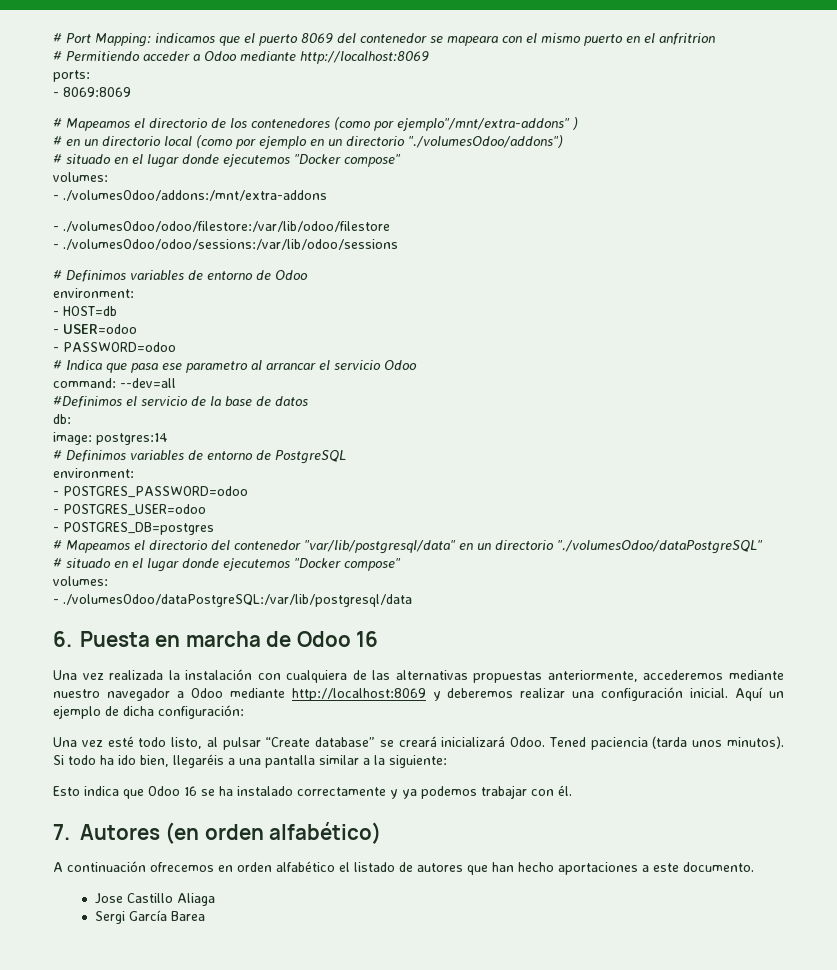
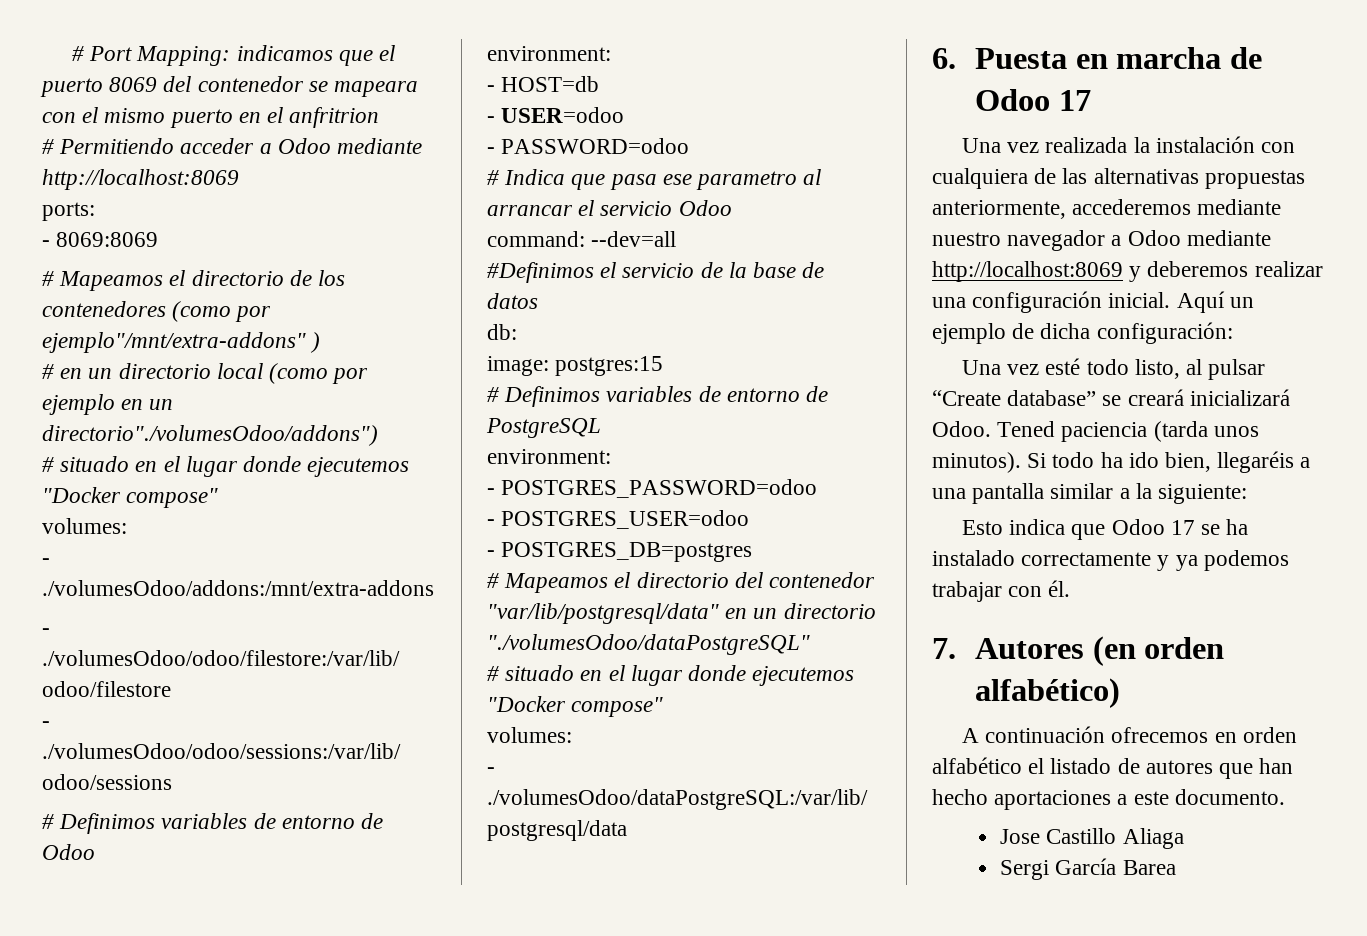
[346,135,563,148] directorio "./volumesOdoo/addons") -> [42,425,378,446] directorio"./volumesOdoo/addons")
[96,433,168,445] postgres:14 -> [555,356,664,376] postgres:15
[356,631,379,647] 16 -> [1058,90,1091,111] 17
[184,786,197,796] 16 -> [1170,520,1195,535] 17

